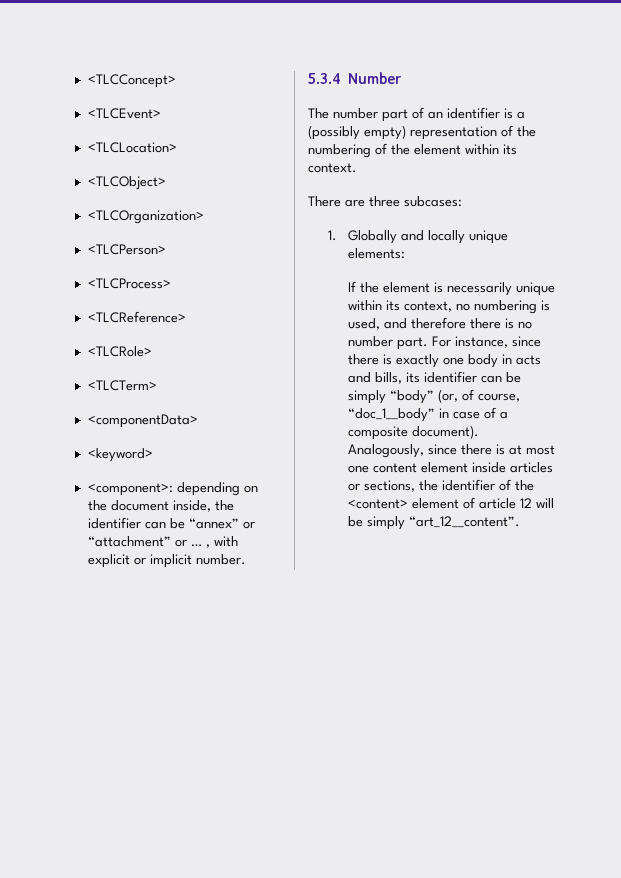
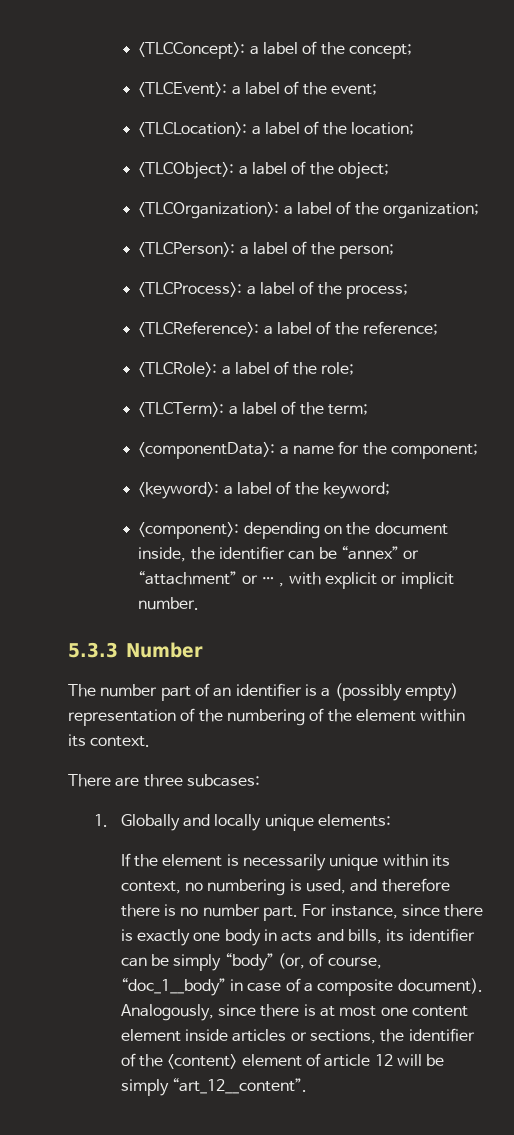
[87,74,176,88] [87,108,161,119] [87,142,177,153] [87,176,166,190] [87,210,204,224] [87,244,166,255] [87,278,171,289] [87,311,186,323] [87,346,152,357] [87,380,157,391] [87,414,198,428] [87,448,153,462] <TLCConcept> // <TLCEvent> // <TLCLocation> // <TLCObject> // <TLCOrganization> // <TLCPerson> // <TLCProcess> // <TLCReference> // <TLCRole> // <TLCTerm> // <componentData> // <keyword> -> [138,41,412,59] [138,81,377,97] [138,121,414,137] [138,161,389,179] [138,201,479,219] [138,241,394,259] [138,281,408,299] [138,321,438,337] [138,361,354,377] [138,401,368,417] [138,441,478,459] [138,481,390,499] <TLCConcept>: a label of the concept; // <TLCEvent>: a label of the event; // <TLCLocation>: a label of the location; // <TLCObject>: a label of the object; // <TLCOrganization>: a label of the organization; // <TLCPerson>: a label of the person; // <TLCProcess>: a label of the process; // <TLCReference>: a label of the reference; // <TLCRole>: a label of the role; // <TLCTerm>: a label of the term; // <componentData>: a name for the component; // <keyword>: a label of the keyword;
[308,73,341,84] 5.3.4 -> [68,642,118,658] 5.3.3

